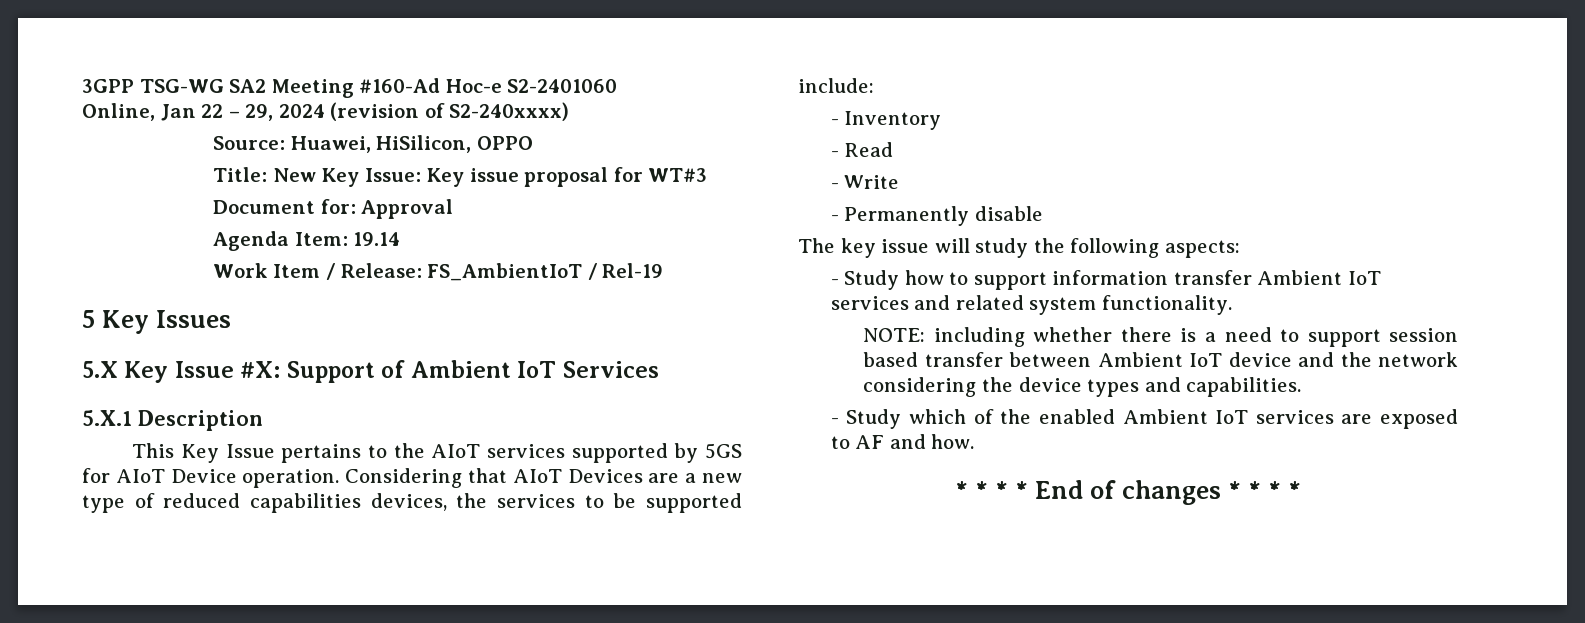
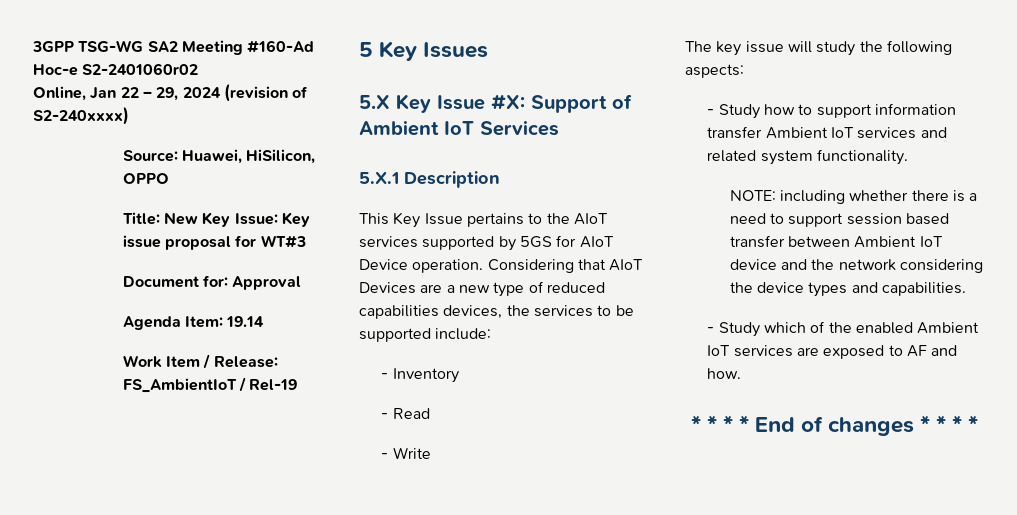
[507,79,618,93] S2-2401060 -> [82,63,199,75] S2-2401060r02
[830,206,1043,226] // - Permanently disable -> (431, 453) none

